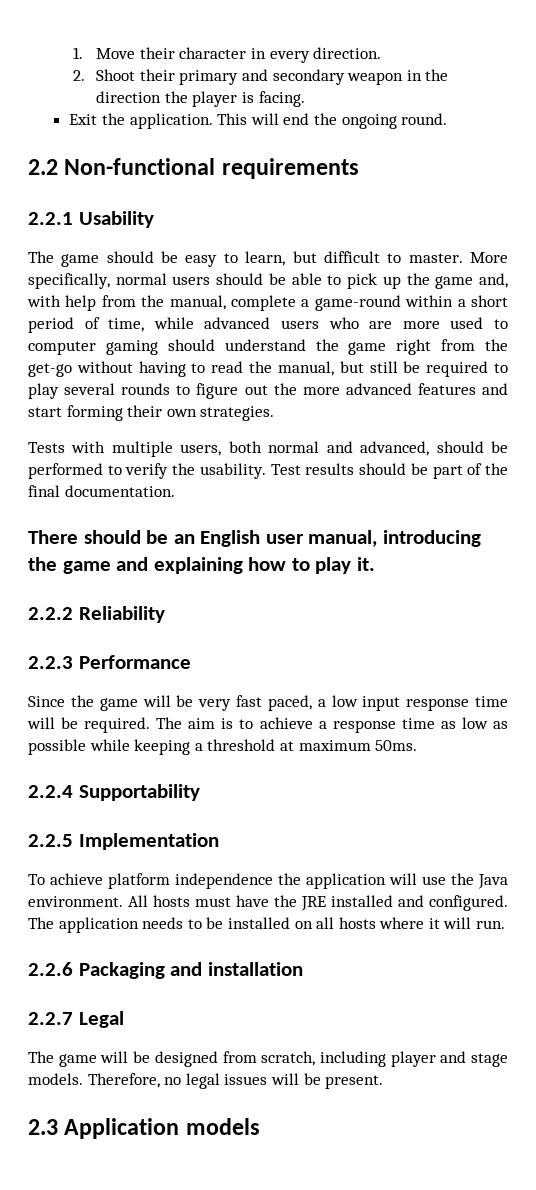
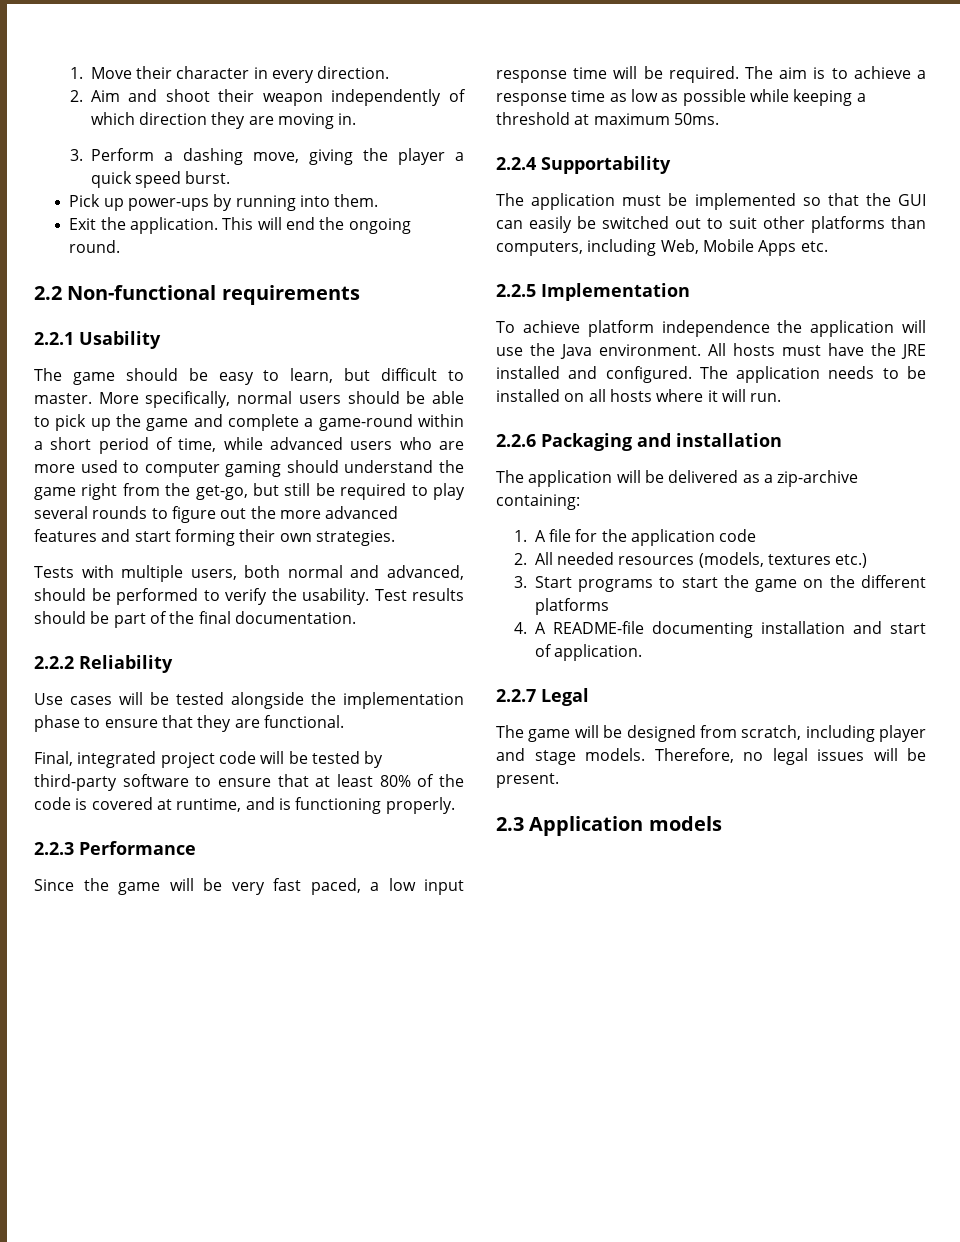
[96,69,449,85] [96,91,305,107] Shoot their primary and secondary weapon in the direction the player is facing. -> [90,89,467,106] [90,112,357,129] [69,148,464,165] [90,171,231,188] [69,194,379,211] Aim and shoot their weapon independently of which direction they are moving in. // 3. Perform a dashing move, giving the player a quick speed burst. // Pick up power-ups by running into them.
[479,273,509,288] [27,295,226,311] and, with help from the manual, -> [193,414,223,427] and
[28,361,334,377] get-go without having to read the manual, -> [195,485,248,500] get-go,
[28,530,481,547] [28,557,375,574] [28,606,165,623] There should be an English user manual, introducing the game and explaining how to play it. // 2.2.2 Reliability -> [34,655,173,673] [34,692,464,709] [34,715,344,732] [34,751,384,768] [34,774,465,791] [34,797,455,814] 2.2.2 Reliability // Use cases will be tested alongside the implementation phase to ensure that they are functional. // Final, integrated project code will be tested by third-party software to ensure that at least 80% of the code is covered at runtime, and is functioning properly.
(200, 792) none -> [496,193,926,210] [496,216,926,233] [496,239,828,256] // The application must be implemented so that the GUI can easily be switched out to suit other platforms than computers, including Web, Mobile Apps etc.
(303, 969) none -> [496,470,859,487] [496,494,580,510] [513,529,757,546] [513,552,868,568] [513,575,926,592] [534,598,609,615] [513,621,926,638] [534,644,643,661] // The application will be delivered as a zip-archive containing: // 1. A file for the application code // 2. All needed resources (models, textures etc.) // 3. Start programs to start the game on the different platforms // 4. A README-file documenting installation and start of application.

